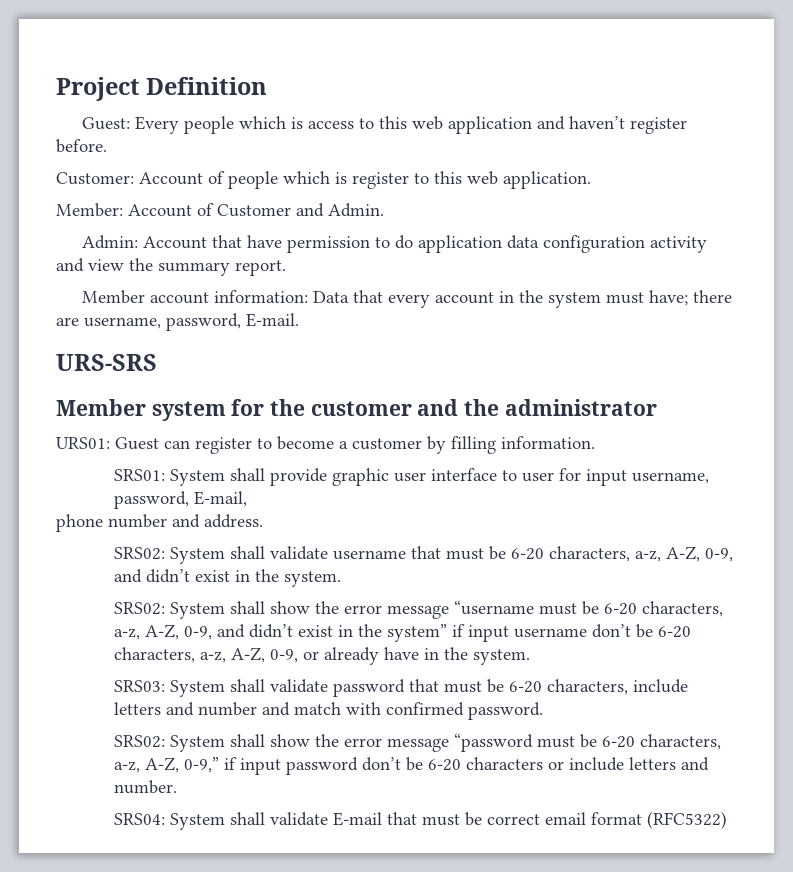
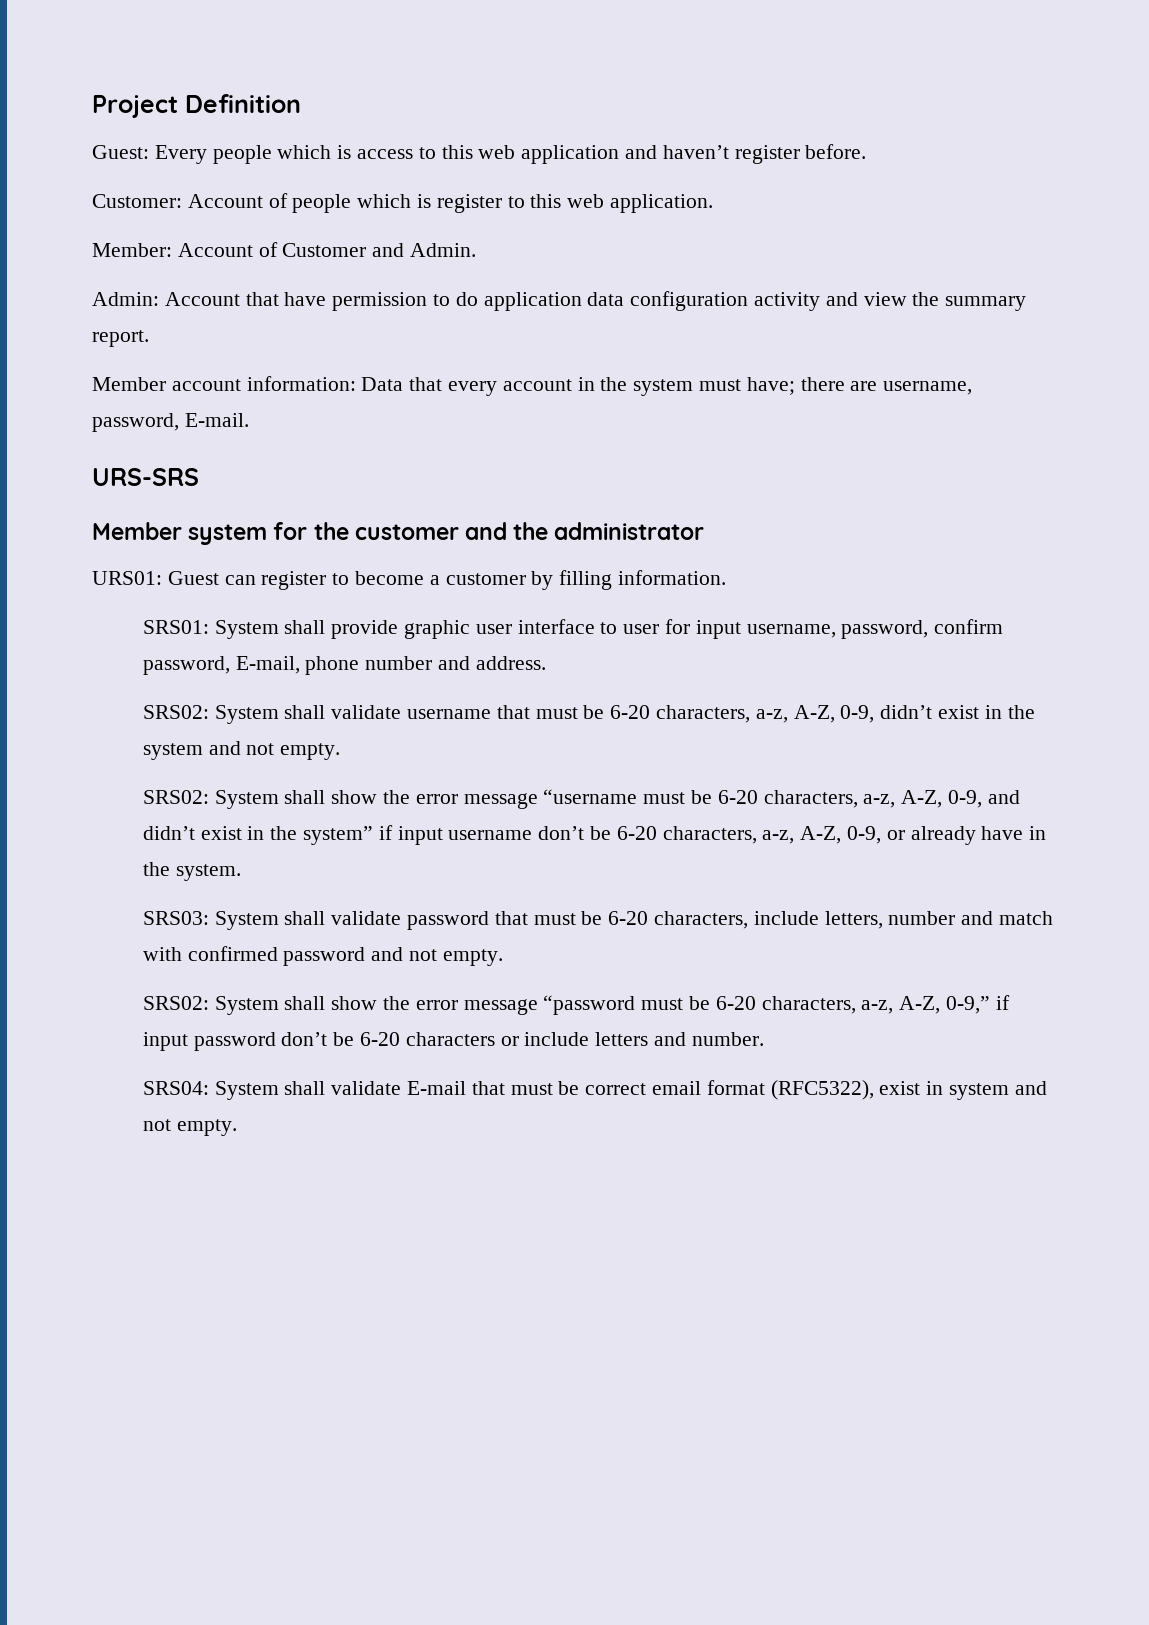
(190, 500) none -> [934,619,1004,634] [142,656,230,675] confirm password,
(248, 499) // -> (300, 665) none
[114,569,342,587] and didn’t exist in the system. -> [880,705,1035,719] [142,741,341,760] didn’t exist in the system and not empty.
[114,702,195,716] letters and -> [824,911,883,929] letters,
[468,702,544,720] password. -> [283,947,503,966] password and not empty.
[647,811,728,829] (RFC5322) -> [770,1080,1047,1100] [142,1119,237,1136] (RFC5322), exist in system and not empty.

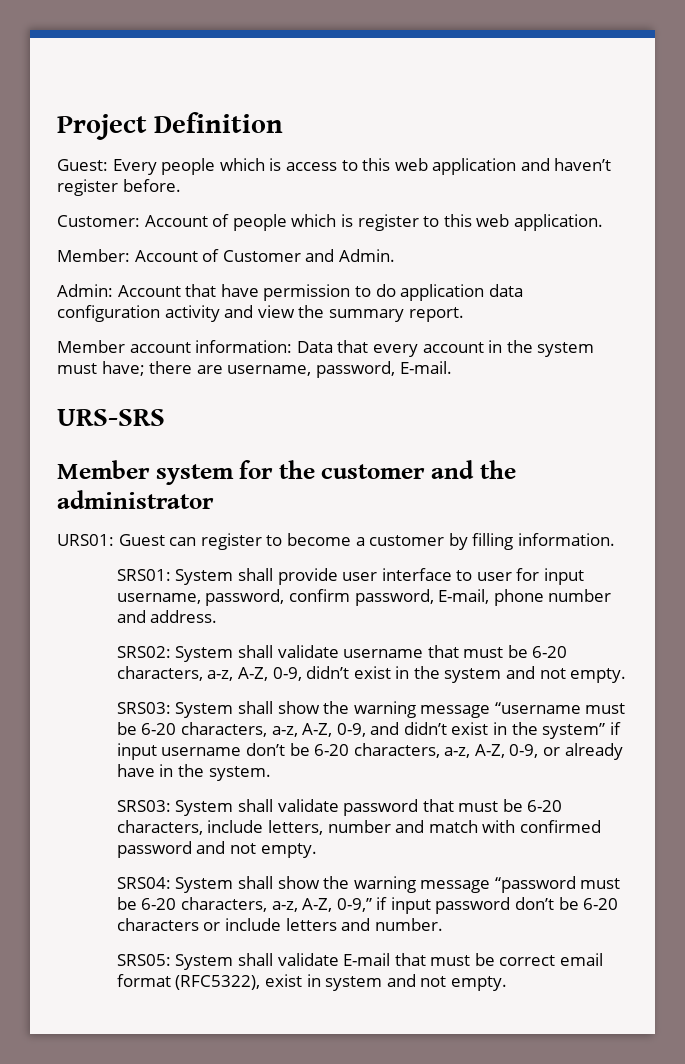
[403,620,470,639] graphic -> (338, 576) none
[142,790,458,809] SRS02: System shall show the error -> [116,701,416,718] SRS03: System shall show the warning
[142,996,458,1015] SRS02: System shall show the error -> [116,876,416,893] SRS04: System shall show the warning
[142,1081,209,1095] SRS04: -> [116,954,171,966] SRS05:

